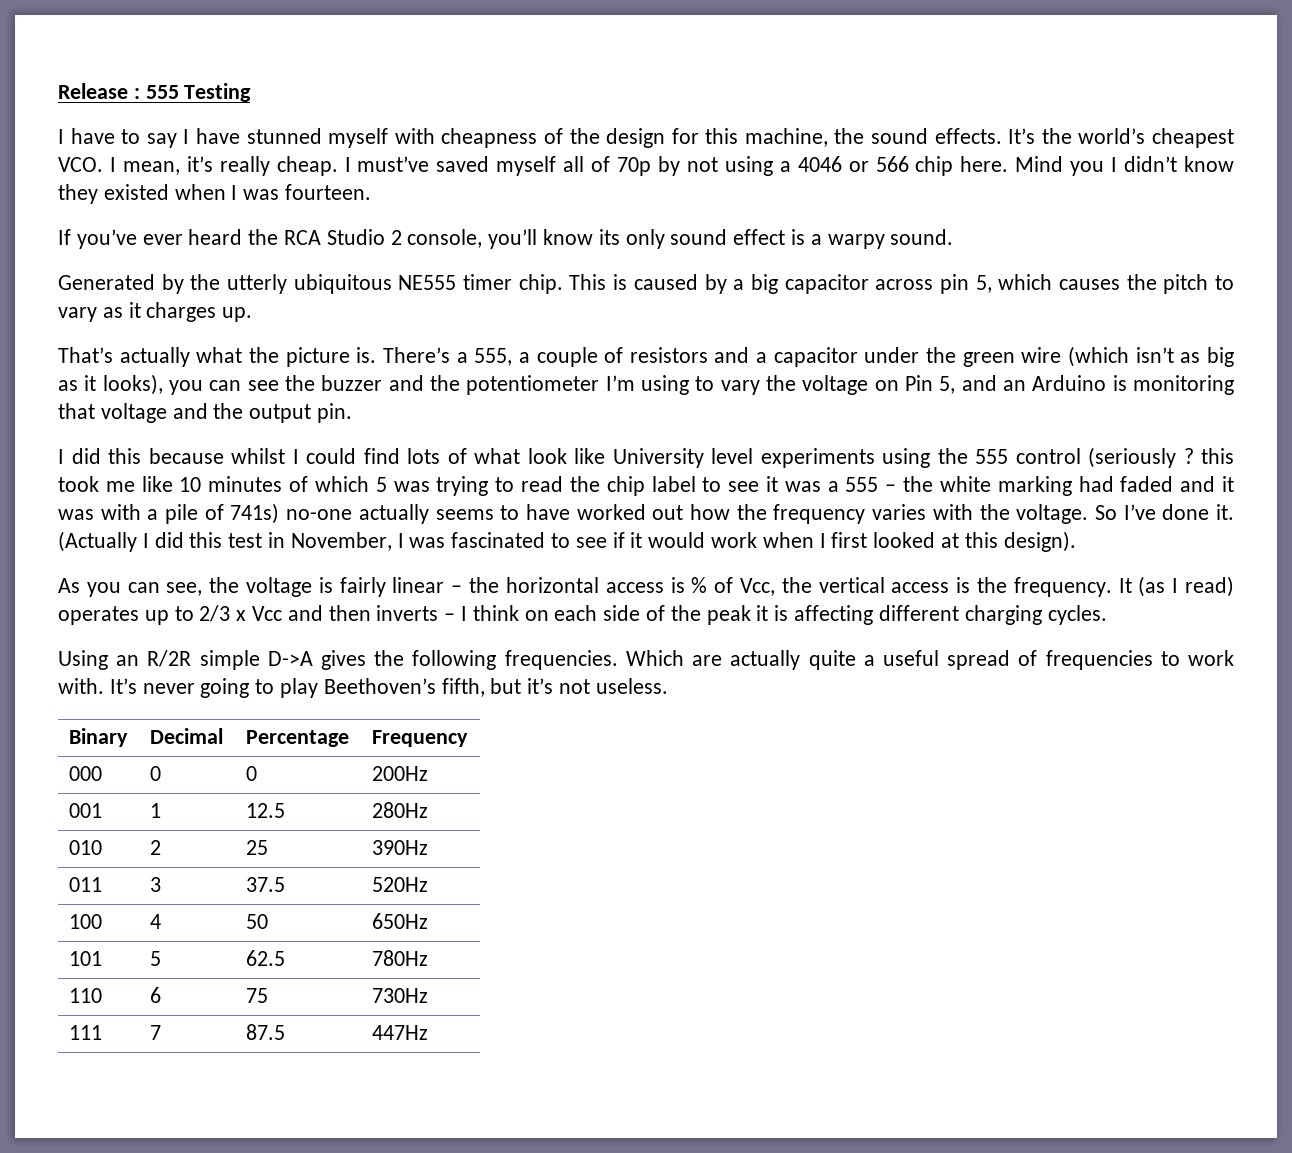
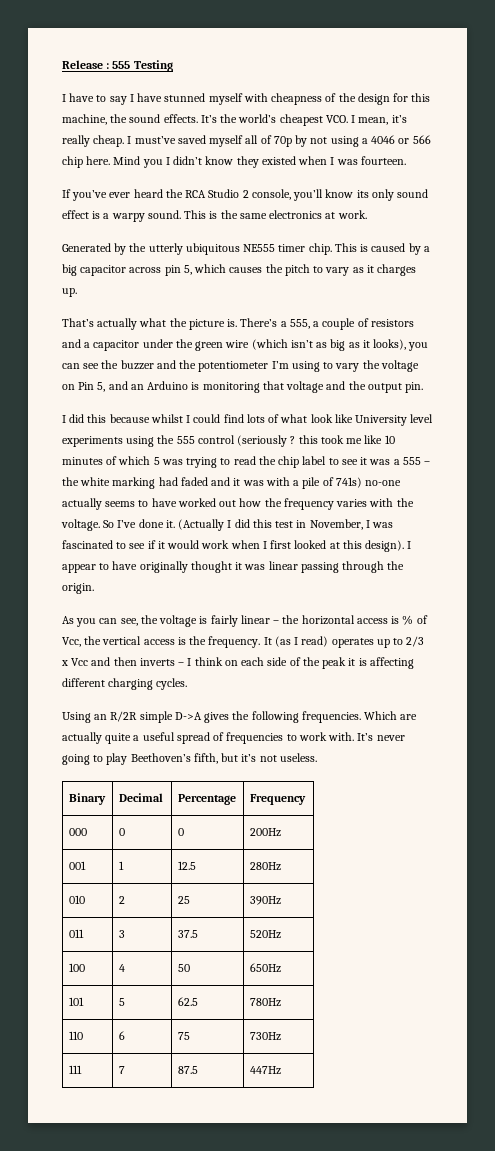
(954, 237) none -> [184,210,367,219] This is the same electronics at work.
(1076, 541) none -> [407,541,412,549] [62,561,405,573] [62,583,94,594] I appear to have originally thought it was linear passing through the origin.

